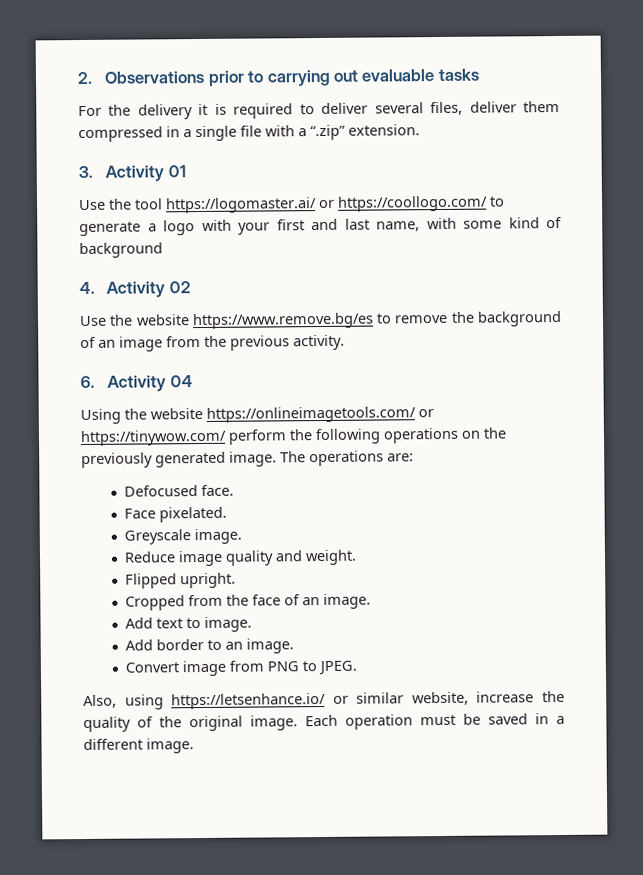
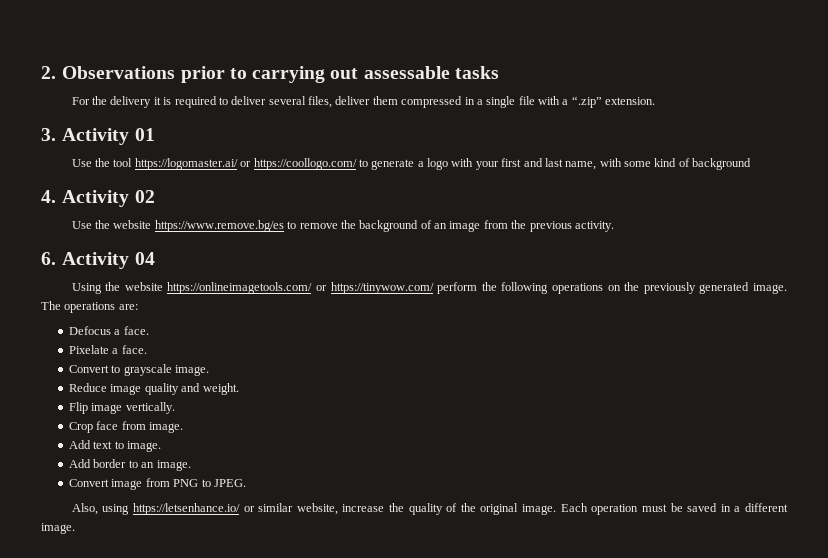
[361,69,436,82] evaluable -> [363,66,450,79] assessable
[124,484,235,497] [124,506,228,523] [124,529,192,545] Defocused face. // Face pixelated. // Greyscale -> [69,326,149,335] [69,345,147,354] [69,364,172,376] Defocus a face. // Pixelate a face. // Convert to grayscale
[125,572,237,589] [125,594,321,611] Flipped upright. // Cropped from the face of an -> [69,402,175,414] [69,421,146,433] Flip image vertically. // Crop face from

